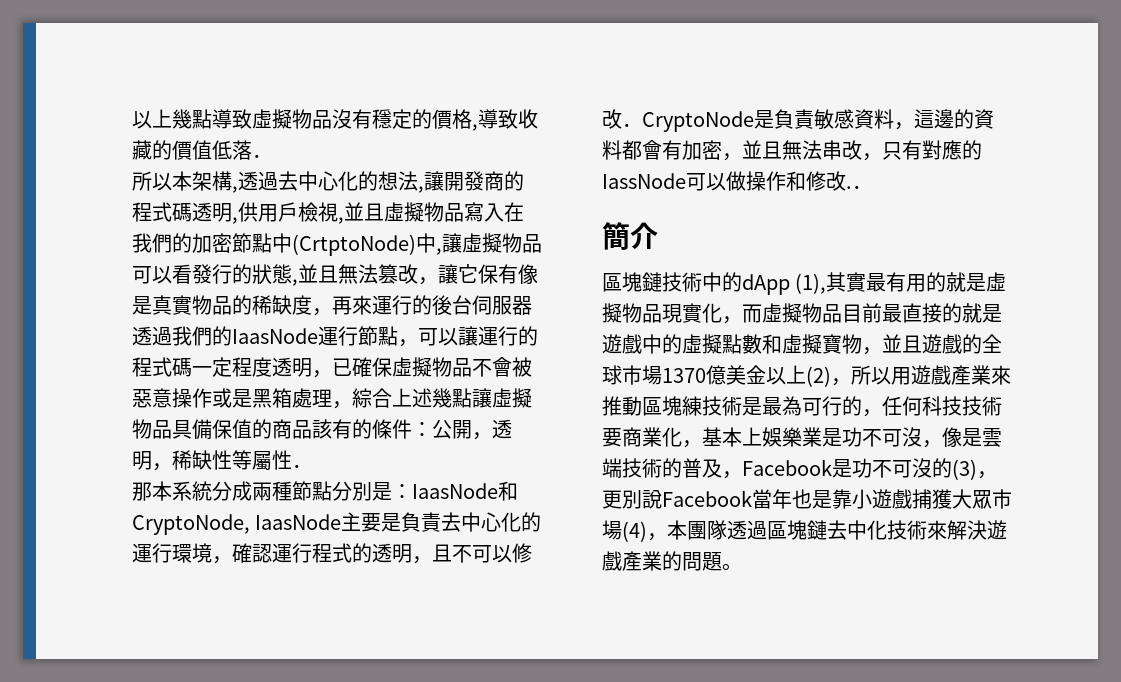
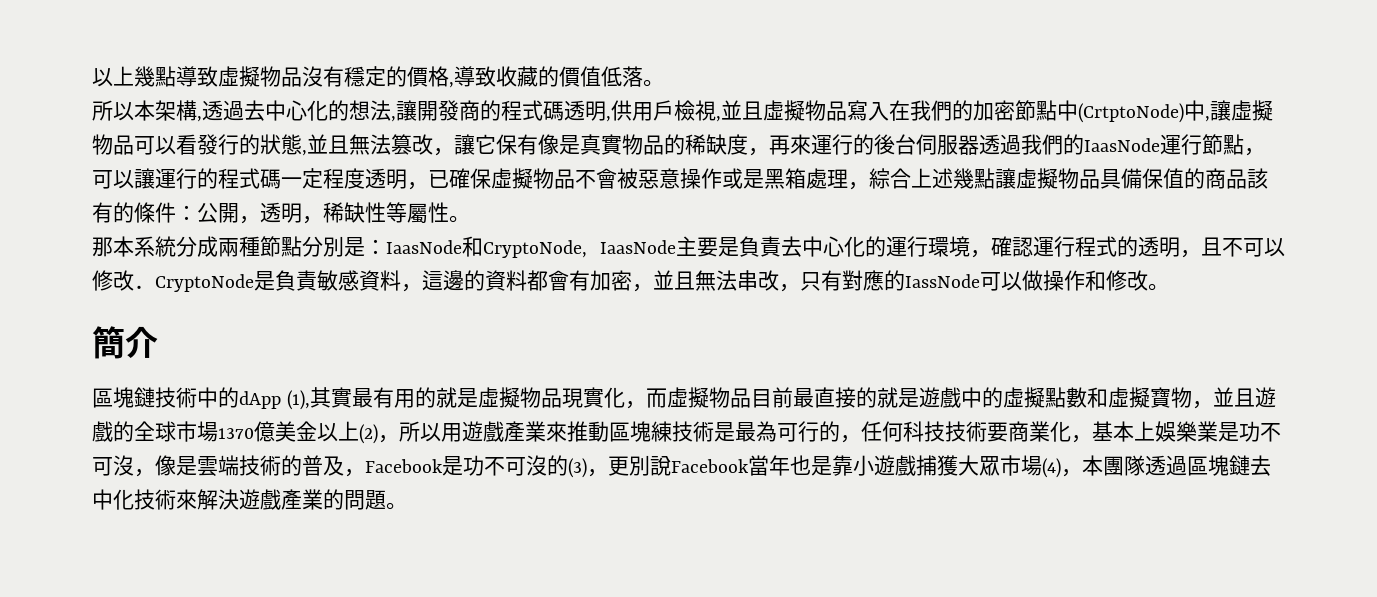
[252,154,272,158] ． -> [643,79,664,87] 。
[292,464,312,468] ． -> [449,215,470,223] 。
[846,185,872,189] .． -> [1148,283,1169,291] 。

